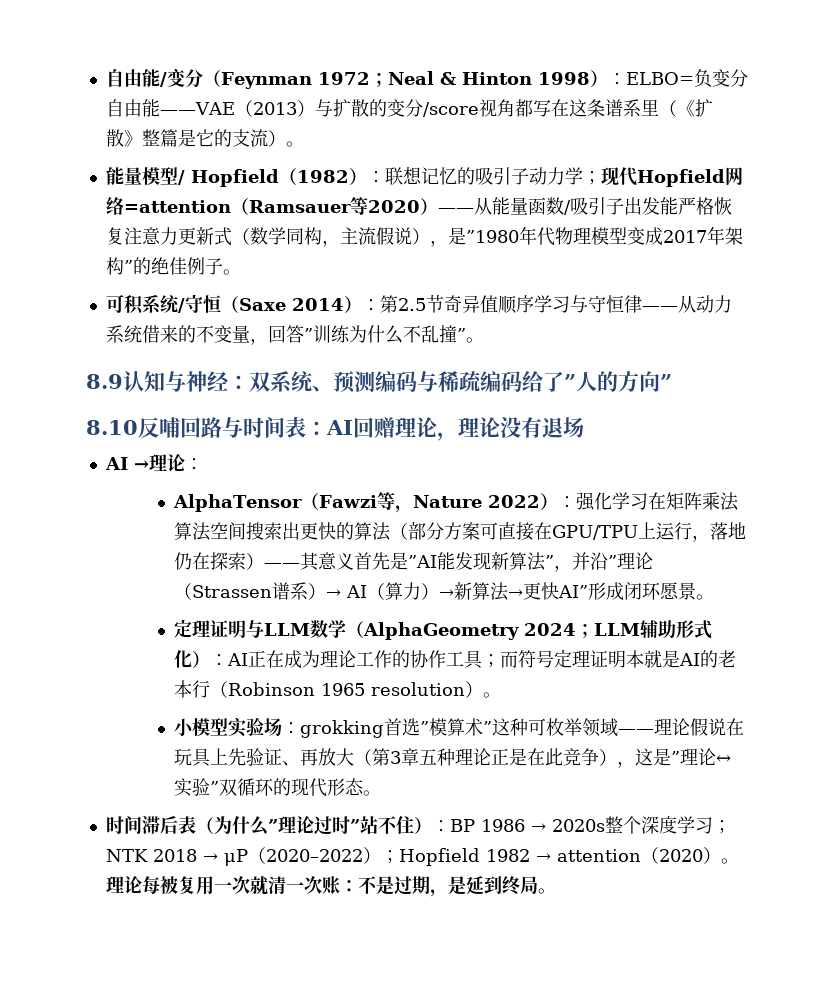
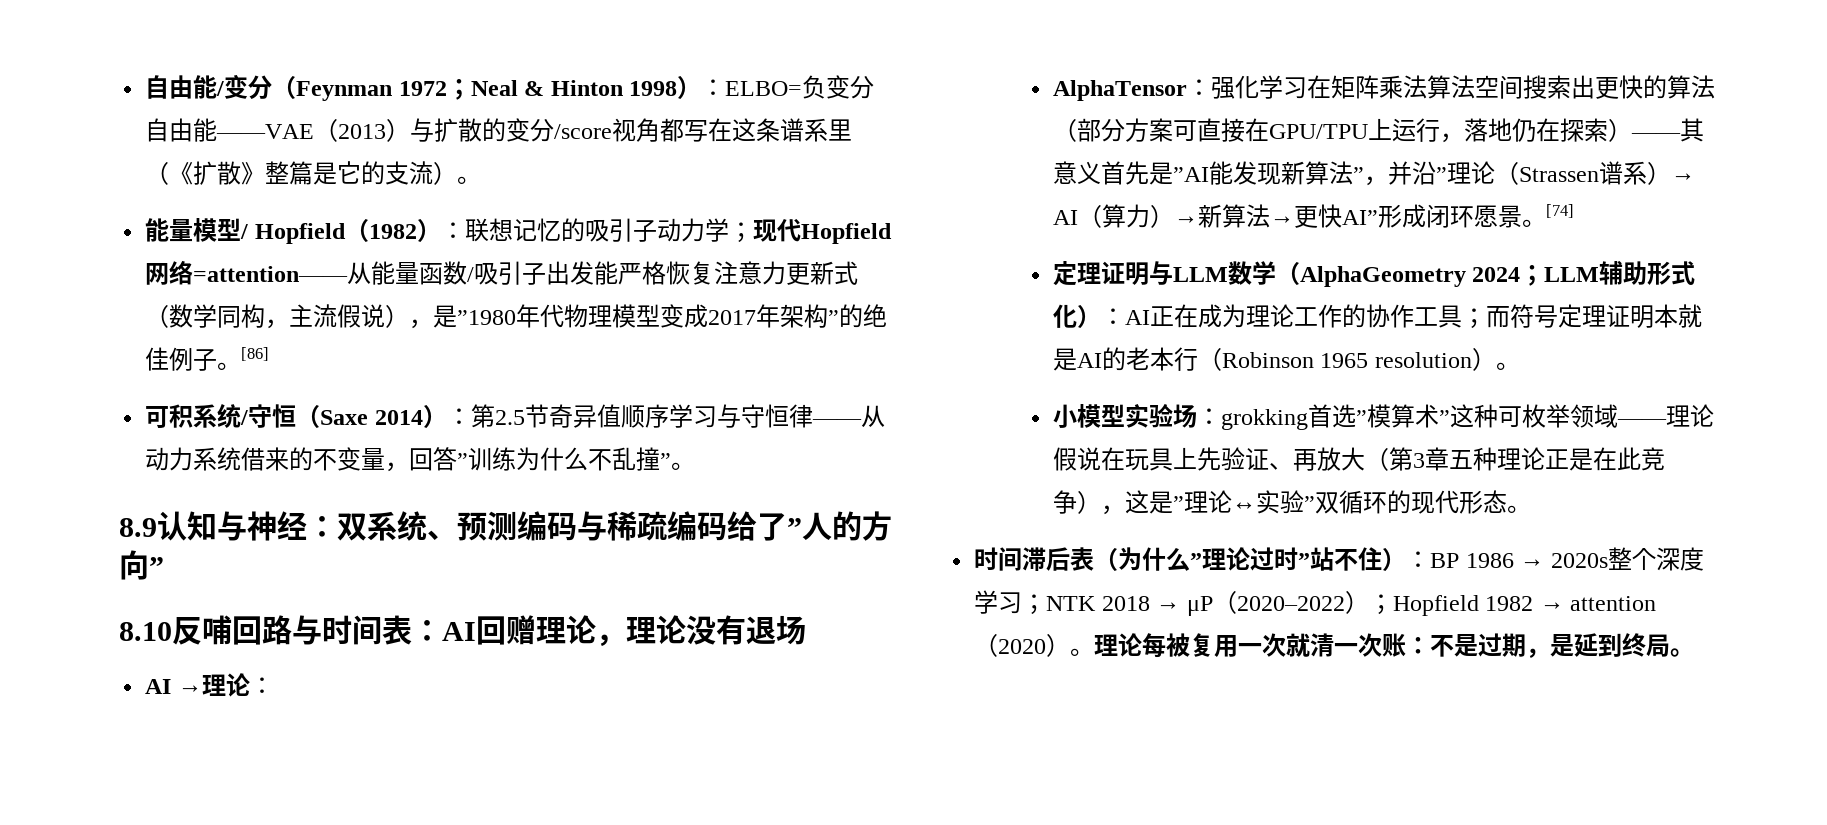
[123,197,474,215] =attention（Ramsauer等2020）—— -> [193,266,349,282] =attention——
(241, 272) none -> [241,347,270,361] [86]
[301,492,559,513] （Fawzi等，Nature 2022） -> (1187, 90) none
(715, 597) none -> [1545,204,1574,218] [74]

